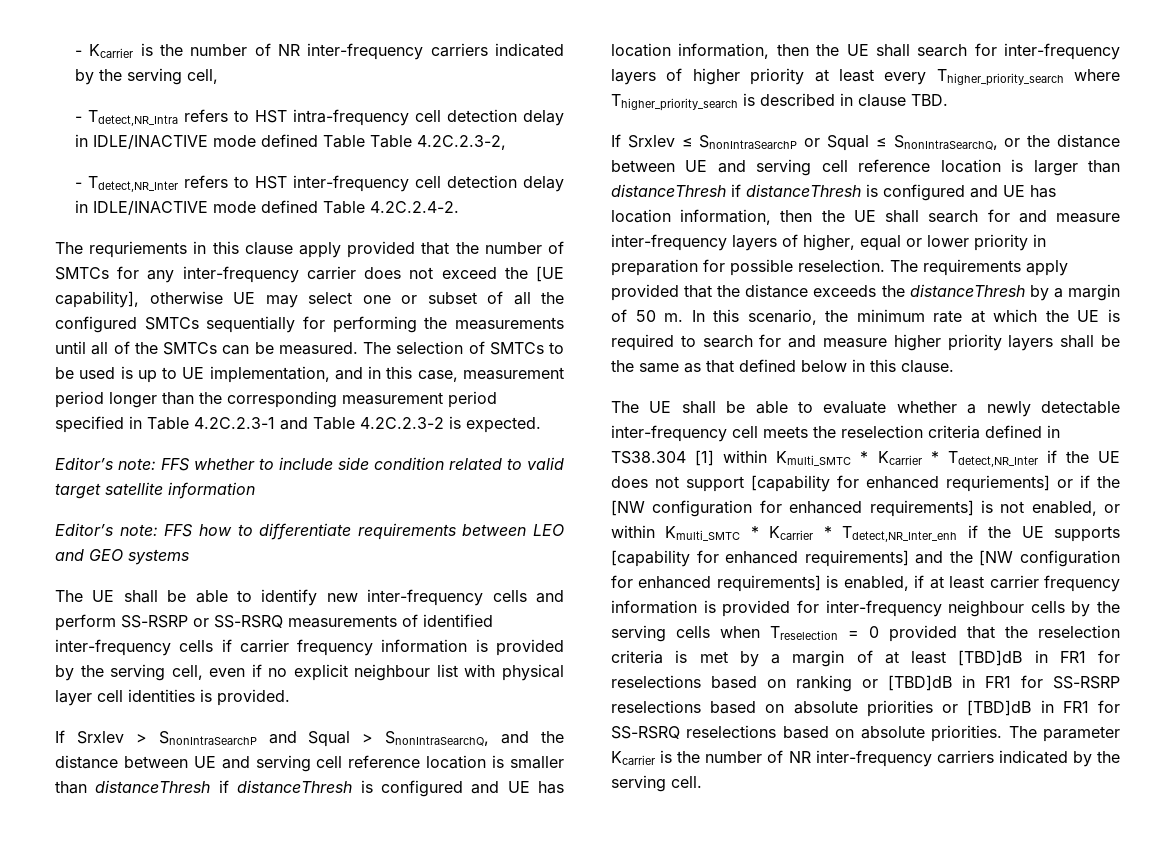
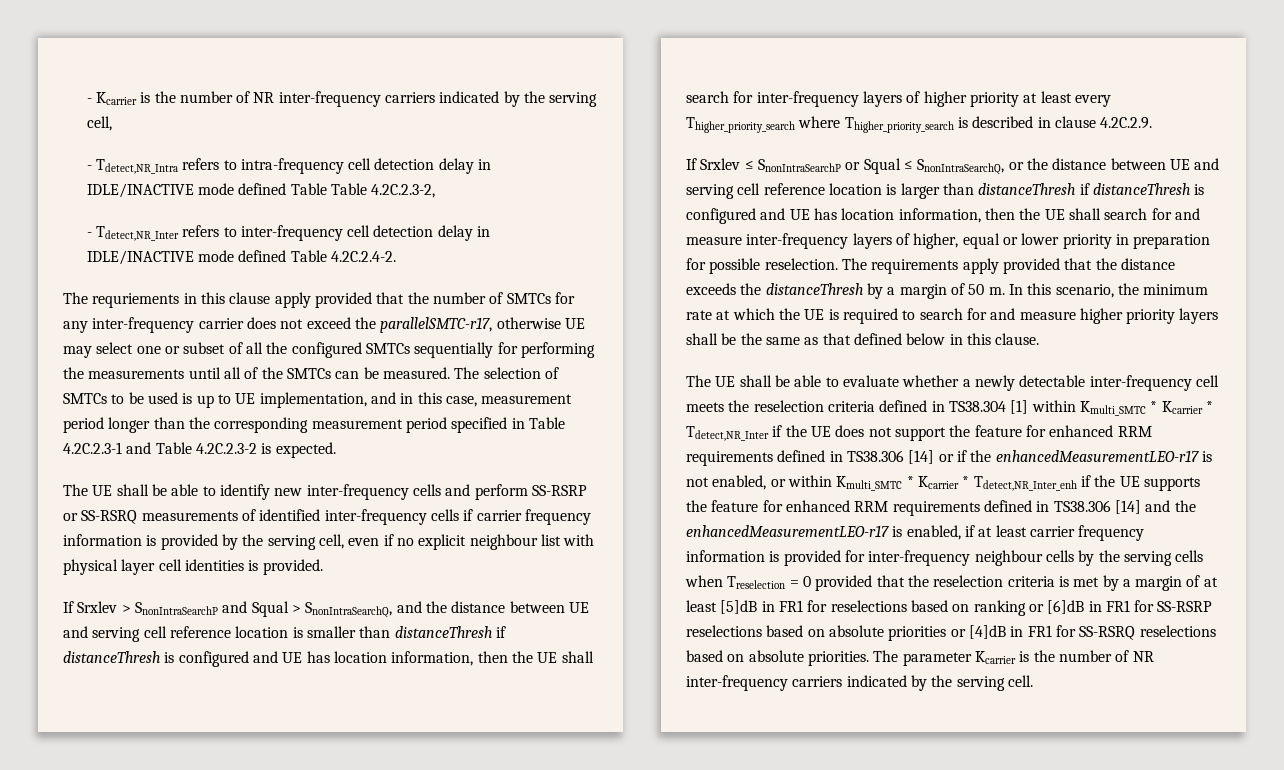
[254,110,287,123] HST -> (237, 165) none
[254,176,287,189] HST -> (237, 232) none
[536,266,564,282] [55,291,139,308] [UE capability], -> [380,317,493,333] parallelSMTC-r17,
[55,457,564,471] [55,482,255,499] [55,523,564,540] [55,549,189,565] // Editor’s note: FFS whether to include side condition related to valid target satellite information // Editor’s note: FFS how to differentiate requirements between LEO and GEO systems -> (336, 450) none
[911,94,948,106] TBD. -> [1100,117,1153,129] 4.2C.2.9.
[751,475,1120,492] [611,500,974,517] [capability for enhanced requriements] or if the [NW configuration for enhanced requirements] -> [949,425,1152,437] [686,450,1199,466] the feature for enhanced RRM requirements defined in TS38.306 [14] or if the enhancedMeasurementLEO-r17
[611,550,1120,567] [611,575,821,592] [capability for enhanced requirements] and the [NW configuration for enhanced requirements] -> [686,500,1196,516] [686,525,889,537] the feature for enhanced RRM requirements defined in TS38.306 [14] and the enhancedMeasurementLEO-r17
[958,650,1023,666] [TBD]dB -> [720,600,758,614] [5]dB
[888,675,952,691] [TBD]dB -> [1047,600,1085,614] [6]dB
[967,700,1032,716] [TBD]dB -> [968,625,1006,639] [4]dB

